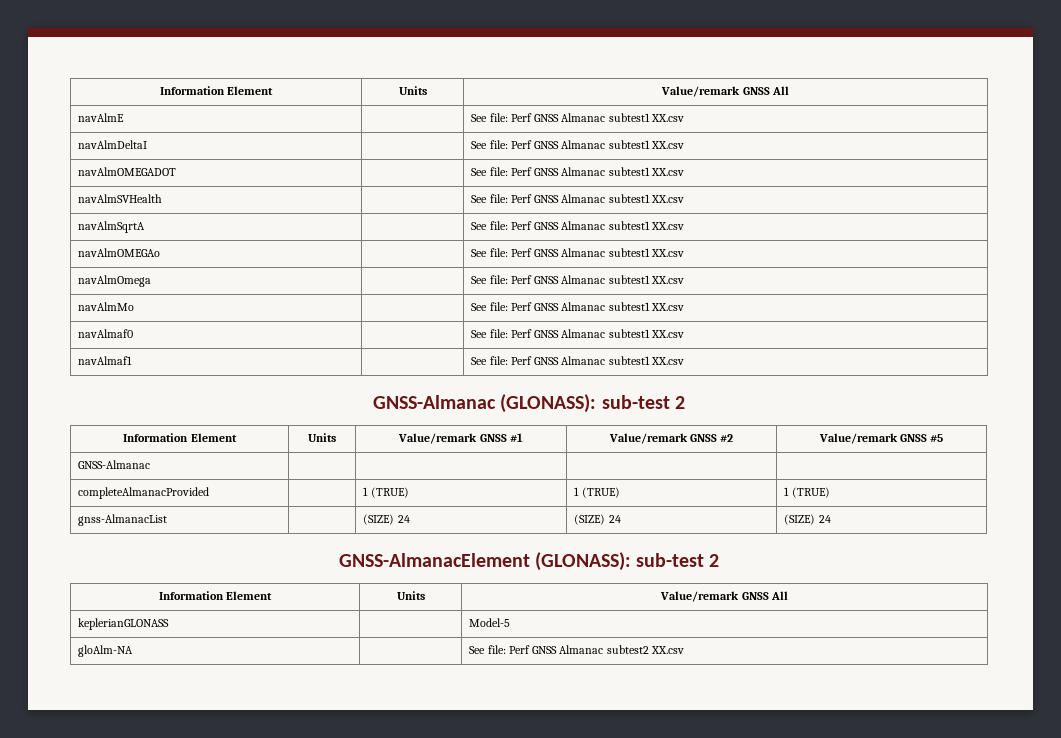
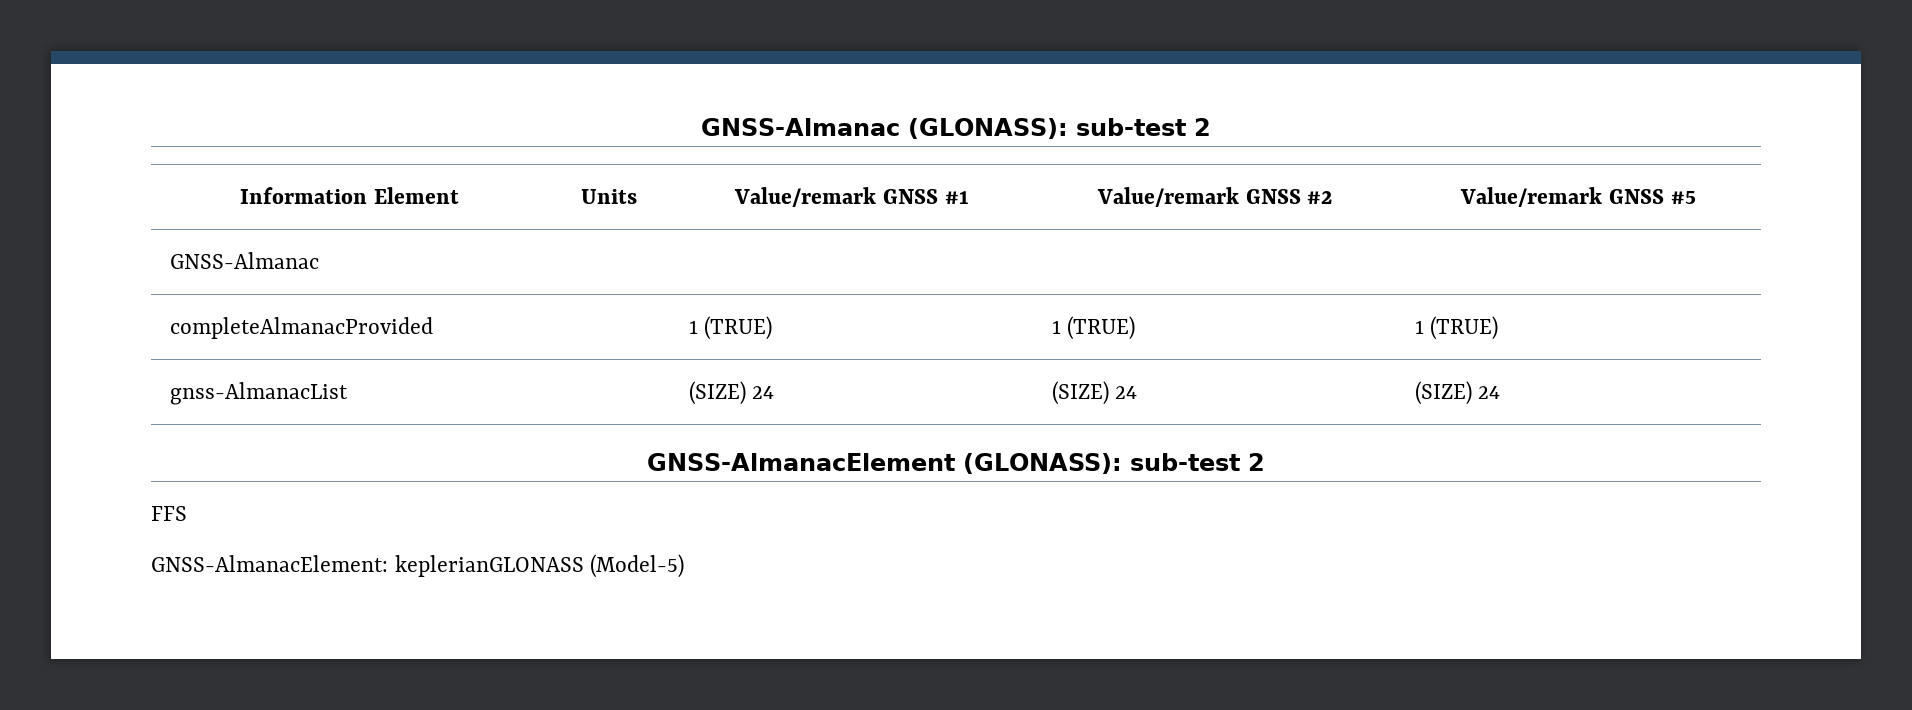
[159,86,274,95] [398,86,427,95] [661,86,789,97] [78,113,125,122] [471,113,684,122] [78,140,148,149] [471,140,684,149] [78,167,177,176] [471,167,684,176] [78,194,163,203] [471,194,684,203] [78,221,146,233] [471,221,684,230] [78,248,161,257] [471,248,684,257] [78,275,152,287] [471,275,684,284] [78,302,135,311] [471,302,684,311] [78,329,134,338] [471,329,684,338] [78,356,133,365] [471,356,684,365] Information Element | Units | Value/remark GNSS All // navAlmE | | See file: Perf GNSS Almanac subtest1 XX.csv // navAlmDeltaI | | See file: Perf GNSS Almanac subtest1 XX.csv // navAlmOMEGADOT | | See file: Perf GNSS Almanac subtest1 XX.csv // navAlmSVHealth | | See file: Perf GNSS Almanac subtest1 XX.csv // navAlmSqrtA | | See file: Perf GNSS Almanac subtest1 XX.csv // navAlmOMEGAo | | See file: Perf GNSS Almanac subtest1 XX.csv // navAlmOmega | | See file: Perf GNSS Almanac subtest1 XX.csv // navAlmMo | | See file: Perf GNSS Almanac subtest1 XX.csv // navAlmaf0 | | See file: Perf GNSS Almanac subtest1 XX.csv // navAlmaf1 | | See file: Perf GNSS Almanac subtest1 XX.csv // -> (701, 127) none
[158,591,273,600] [396,591,425,600] [660,591,788,602] [78,618,170,630] [469,618,511,627] [78,645,134,657] [469,645,684,654] // Information Element | Units | Value/remark GNSS All // keplerianGLONASS | | Model-5 // gloAlm-NA | | See file: Perf GNSS Almanac subtest2 XX.csv -> [151,506,187,521] [151,554,685,578] // FFS // GNSS-AlmanacElement: keplerianGLONASS (Model-5)

